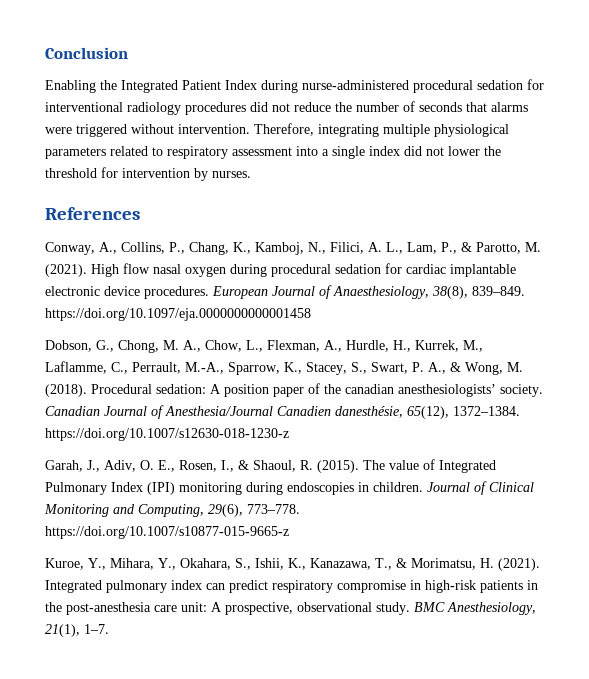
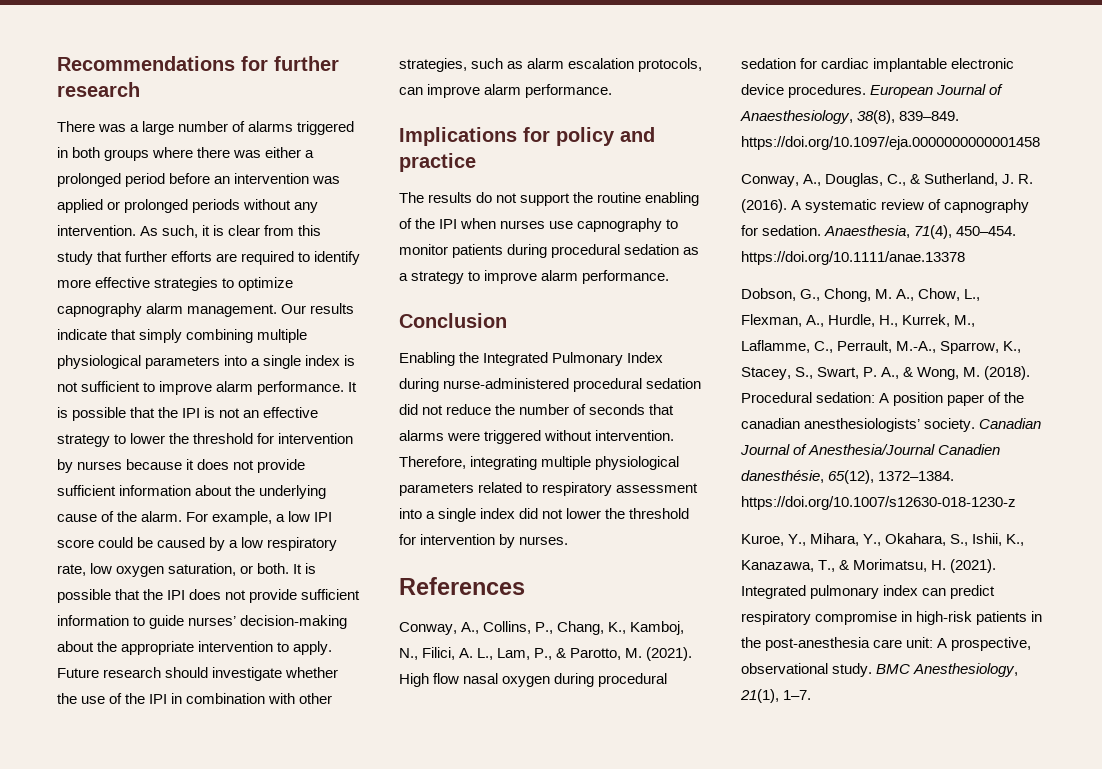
(45, 53) none -> [57,56,339,71] [57,82,140,97] [57,121,355,135] [57,147,315,161] [57,173,341,187] [57,199,319,213] [57,225,322,238] [57,251,361,265] [57,277,294,291] [57,303,355,317] [57,329,308,343] [57,355,356,369] [57,381,358,395] [57,407,319,421] [57,433,354,447] [57,459,306,473] [57,485,327,499] [57,511,333,525] [57,537,338,551] [57,563,317,577] [57,589,361,603] [57,615,348,629] [57,641,333,655] [57,667,339,681] [57,693,333,704] [399,58,703,72] [399,84,613,98] [399,127,655,146] [399,153,476,172] [399,192,700,206] [399,218,679,232] [399,244,700,258] [399,270,670,284] Recommendations for further research // There was a large number of alarms triggered in both groups where there was either a prolonged period before an intervention was applied or prolonged periods without any intervention. As such, it is clear from this study that further efforts are required to identify more effective strategies to optimize capnography alarm management. Our results indicate that simply combining multiple physiological parameters into a single index is not sufficient to improve alarm performance. It is possible that the IPI is not an effective strategy to lower the threshold for intervention by nurses because it does not provide sufficient information about the underlying cause of the alarm. For example, a low IPI score could be caused by a low respiratory rate, low oxygen saturation, or both. It is possible that the IPI does not provide sufficient information to guide nurses’ decision-making about the appropriate intervention to apply. Future research should investigate whether the use of the IPI in combination with other strategies, such as alarm escalation protocols, can improve alarm performance. // Implications for policy and practice // The results do not support the routine enabling of the IPI when nurses use capnography to monitor patients during procedural sedation as a strategy to improve alarm performance. //
[182,80,221,90] Patient -> [552,352,624,366] Pulmonary
[527,79,544,90] [45,102,246,115] for interventional radiology procedures -> (702, 383) none
(311, 314) none -> [741,173,1034,187] [741,199,1030,213] [741,225,1017,239] [741,251,965,265] // Conway, A., Douglas, C., & Sutherland, J. R. (2016). A systematic review of capnography for sedation. Anaesthesia, 71(4), 450–454. https://doi.org/10.1111/anae.13378
[45,459,496,473] [45,481,534,495] [44,504,300,517] [45,526,289,539] // Garah, J., Adiv, O. E., Rosen, I., & Shaoul, R. (2015). The value of Integrated Pulmonary Index (IPI) monitoring during endoscopies in children. Journal of Clinical Monitoring and Computing, 29(6), 773–778. https://doi.org/10.1007/s10877-015-9665-z -> (1016, 503) none

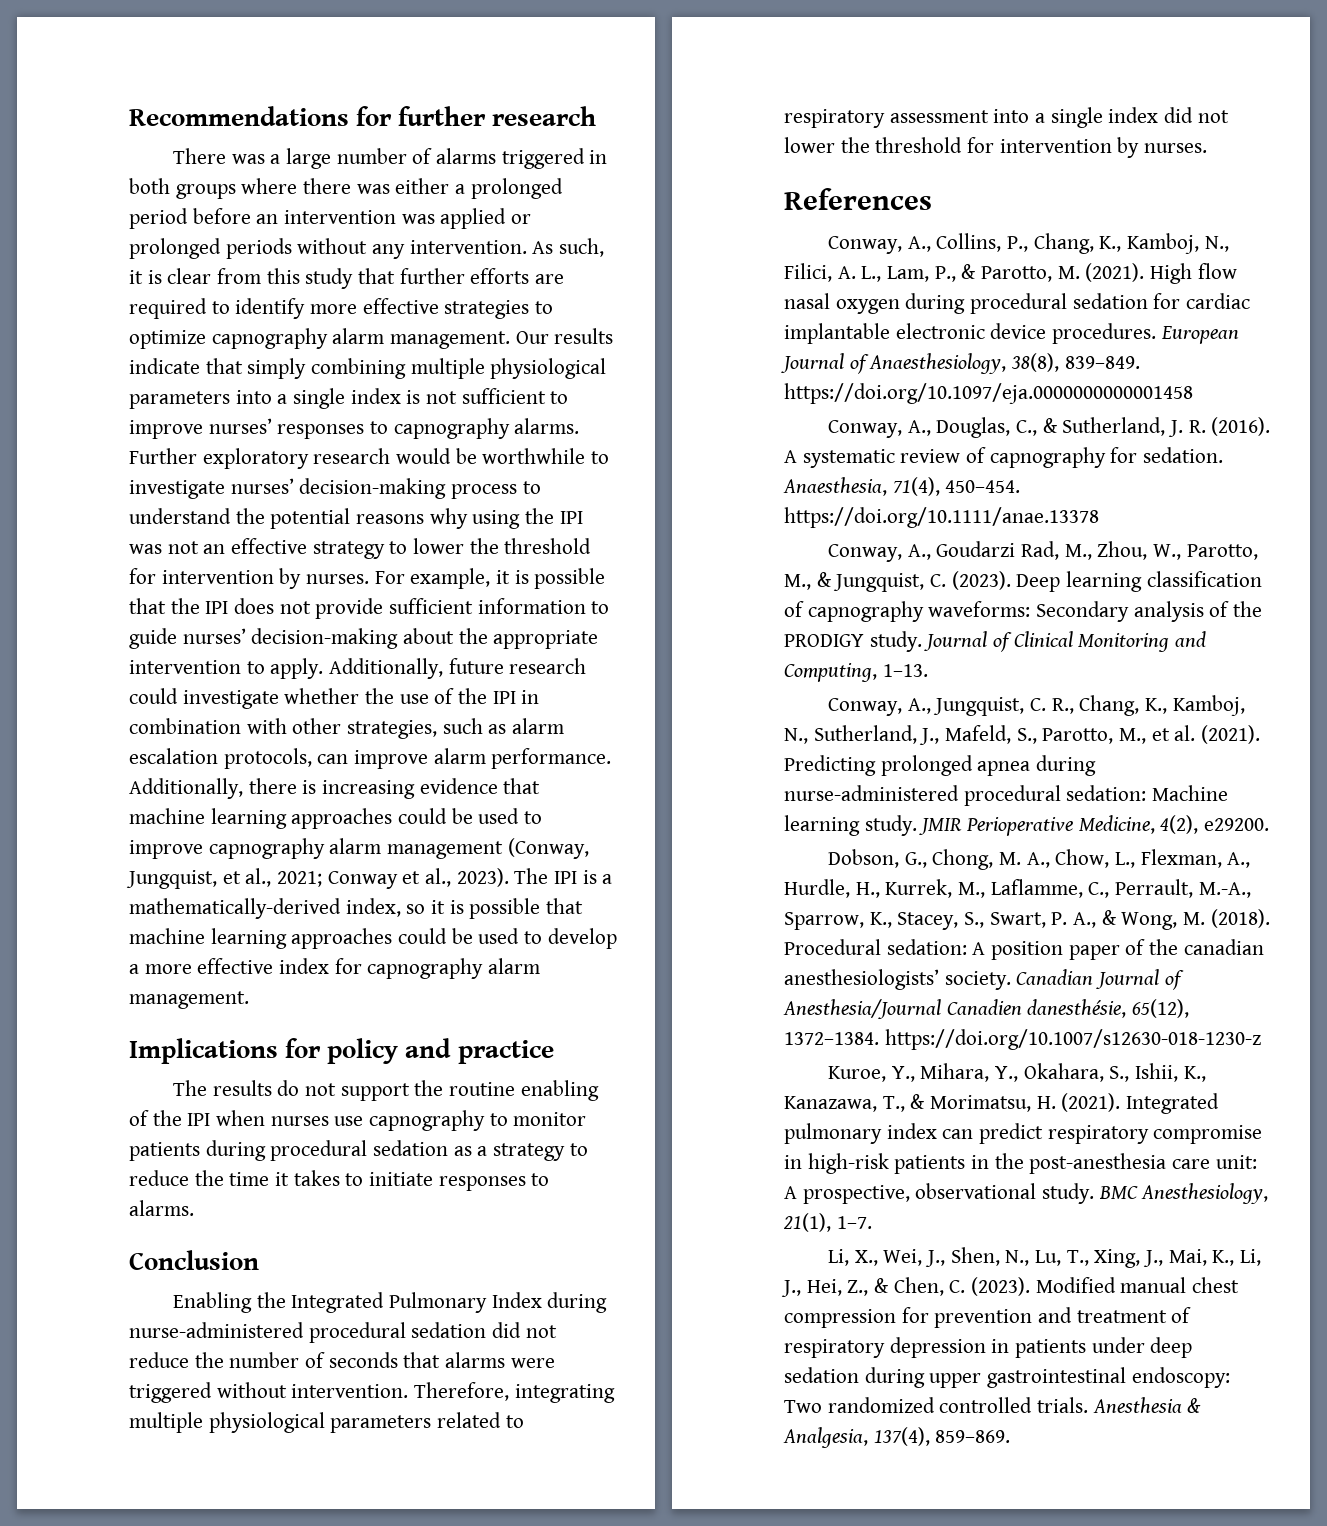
[216,381,358,395] [57,407,216,421] alarm performance. It is possible that the IPI is -> [208,418,580,439] [129,448,610,469] [129,478,541,499] [129,508,583,529] [129,544,162,554] nurses’ responses to capnography alarms. Further exploratory research would be worthwhile to investigate nurses’ decision-making process to understand the potential reasons why using the IPI was
[77,459,306,473] [57,485,327,499] [57,511,333,525] [57,537,338,551] [57,563,303,577] nurses because it does not provide sufficient information about the underlying cause of the alarm. For example, a low IPI score could be caused by a low respiratory rate, low oxygen saturation, or both. It -> [306,568,511,589] nurses. For example, it
[57,667,209,678] Future research should -> [329,658,587,679] [129,688,178,704] Additionally, future research could
(613, 91) none -> [129,778,541,799] [129,808,543,829] [129,838,589,859] [126,868,613,889] [129,898,584,919] [129,928,617,949] [129,958,541,979] [129,991,249,1009] Additionally, there is increasing evidence that machine learning approaches could be used to improve capnography alarm management (Conway, Jungquist, et al., 2021; Conway et al., 2023). The IPI is a mathematically-derived index, so it is possible that machine learning approaches could be used to develop a more effective index for capnography alarm management.
[484,270,670,284] improve alarm performance. -> [129,1170,550,1191] [129,1200,194,1216] reduce the time it takes to initiate responses to alarms.
(965, 258) none -> [827,541,1258,562] [784,571,1262,592] [784,601,1263,622] [784,631,1207,652] [784,663,928,682] [827,695,1245,716] [784,725,1261,745] [784,755,1097,776] [784,785,1229,806] [784,815,1270,836] // Conway, A., Goudarzi Rad, M., Zhou, W., Parotto, M., & Jungquist, C. (2023). Deep learning classification of capnography waveforms: Secondary analysis of the PRODIGY study. Journal of Clinical Monitoring and Computing, 1–13. // Conway, A., Jungquist, C. R., Chang, K., Kamboj, N., Sutherland, J., Mafeld, S., Parotto, M., et al. (2021). Predicting prolonged apnea during nurse-administered procedural sedation: Machine learning study. JMIR Perioperative Medicine, 4(2), e29200.
(812, 695) none -> [827,1247,1261,1268] [781,1277,1240,1297] [784,1307,1192,1328] [784,1337,1193,1358] [784,1367,1230,1388] [784,1397,1202,1413] [783,1427,1011,1448] // Li, X., Wei, J., Shen, N., Lu, T., Xing, J., Mai, K., Li, J., Hei, Z., & Chen, C. (2023). Modified manual chest compression for prevention and treatment of respiratory depression in patients under deep sedation during upper gastrointestinal endoscopy: Two randomized controlled trials. Anesthesia & Analgesia, 137(4), 859–869.

